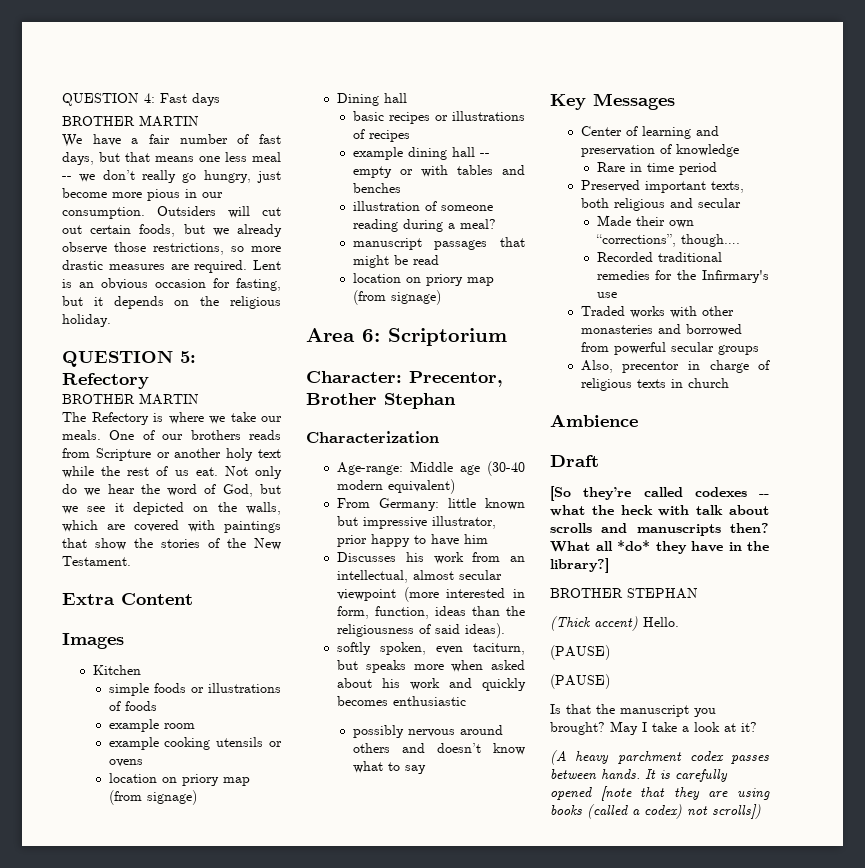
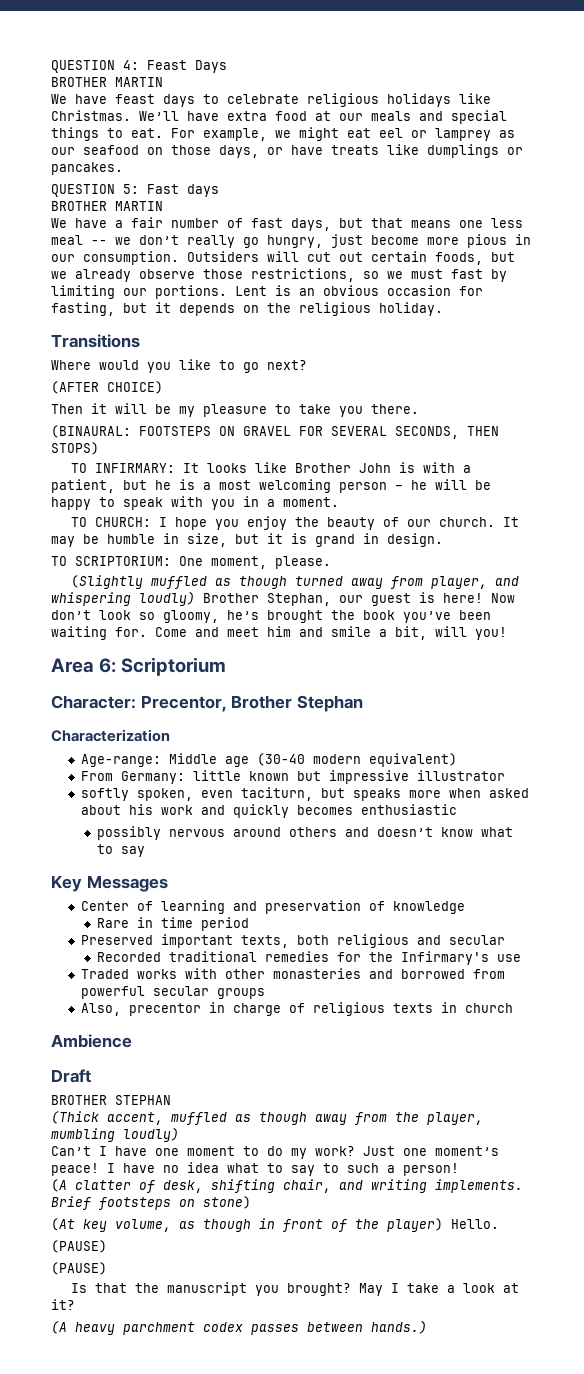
(155, 98) none -> [147,60,227,73] [51,77,163,87] [51,93,491,107] [51,110,507,124] [51,127,515,141] [51,144,523,158] [51,162,123,175] [51,184,139,197] Feast Days // BROTHER MARTIN // We have feast days to celebrate religious holidays like Christmas. We’ll have extra food at our meals and special things to eat. For example, we might eat eel or lamprey as our seafood on those days, or have treats like dumplings or pancakes. // QUESTION 5:
[251,246,281,252] [62,260,248,273] more drastic measures are required. -> [387,269,507,282] [51,285,227,299] we must fast by limiting our portions.
[62,350,196,367] [62,373,149,389] [62,393,199,405] [62,412,282,425] [62,430,281,440] [62,448,281,461] [62,466,282,479] [62,484,281,497] [62,502,281,515] [62,520,281,533] [62,538,281,550] [62,556,131,566] [62,593,193,605] [62,633,124,649] [92,665,141,675] [108,683,281,696] [108,701,157,711] [108,719,195,732] [108,737,282,750] [108,759,143,767] [108,773,250,786] [108,790,197,805] [336,93,407,106] [352,111,525,124] [352,129,410,142] [352,147,490,160] [352,165,525,178] [352,183,401,193] [352,201,493,211] [352,219,496,232] [352,237,525,250] [352,255,439,268] [352,273,494,286] [352,290,441,305] QUESTION 5: Refectory // BROTHER MARTIN // The Refectory is where we take our meals. One of our brothers reads from Scripture or another holy text while the rest of us eat. Not only do we hear the word of God, but we see it depicted on the walls, which are covered with paintings that show the stories of the New Testament. // Extra Content // Images // Kitchen // simple foods or illustrations of foods // example room // example cooking utensils or ovens // location on priory map (from signage) // Dining hall // basic recipes or illustrations of recipes // example dining hall -- empty or with tables and benches // illustration of someone reading during a meal? // manuscript passages that might be read // location on priory map (from signage) -> [51,334,140,348] [51,359,307,373] [51,381,163,394] [51,403,419,417] [51,425,499,439] [51,442,99,455] [71,462,472,473] [51,479,491,493] [51,496,339,510] [71,516,520,530] [51,533,443,547] [51,556,331,569] [71,575,520,589] [51,592,515,606] [51,610,491,623] [51,626,507,640] Transitions // Where would you like to go next? // (AFTER CHOICE) // Then it will be my pleasure to take you there. // (BINAURAL: FOOTSTEPS ON GRAVEL FOR SEVERAL SECONDS, THEN STOPS) // TO INFIRMARY: It looks like Brother John is with a patient, but he is a most welcoming person – he will be happy to speak with you in a moment. // TO CHURCH: I hope you enjoy the beauty of our church. It may be humble in size, but it is grand in design. // TO SCRIPTORIUM: One moment, please. // (Slightly muffled as though turned away from player, and whispering loudly) Brother Stephan, our guest is here! Now don’t look so gloomy, he’s brought the book you’ve been waiting for. Come and meet him and smile a bit, will you!
[431,516,496,529] [336,534,488,547] [336,552,525,564] [336,570,502,583] [336,587,525,602] [336,606,525,619] [336,623,505,638] illustrator, prior happy to have him // Discusses his work from an intellectual, almost secular viewpoint (more interested in form, function, ideas than the religiousness of said ideas). -> [417,770,506,781] illustrator
[596,215,694,228] [595,234,740,247] // Made their own “corrections”, though…. -> (506, 940) none
[550,486,769,501] [550,505,769,516] [550,523,769,536] [550,540,769,554] [550,558,609,573] [550,588,698,599] [550,616,638,631] [So they’re called codexes -- what the heck with talk about scrolls and manuscripts then? What all *do* they have in the library?] // BROTHER STEPHAN // (Thick accent) -> [51,1095,171,1105] [51,1111,483,1125] [51,1128,179,1142] [51,1146,499,1159] [51,1162,459,1176] [51,1179,523,1193] [51,1196,251,1210] [51,1218,443,1232] BROTHER STEPHAN // (Thick accent, muffled as though away from the player, mumbling loudly) // Can’t I have one moment to do my work? Just one moment’s peace! I have no idea what to say to such a person! // (A clatter of desk, shifting chair, and writing implements. Brief footsteps on stone) // (At key volume, as though in front of the player)
[601,769,728,782] [550,786,770,801] [550,804,761,819] hands. It is carefully opened [note that they are using books (called a codex) not scrolls]) -> [371,1321,427,1334] hands.)

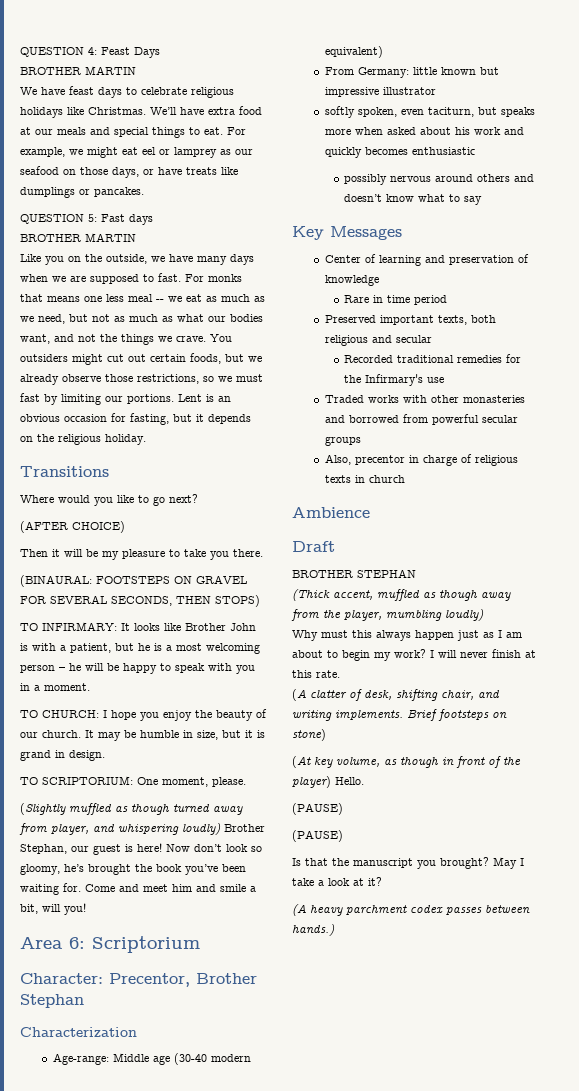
[51,217,363,231] We have a fair number of fast days, but -> [20,254,254,265] [20,273,242,284] Like you on the outside, we have many days when we are supposed to fast. For monks
[139,234,531,248] [51,251,299,265] don’t really go hungry, just become more pious in our consumption. Outsiders will -> [186,294,265,302] [20,314,263,324] [20,334,232,345] [20,354,103,365] eat as much as we need, but not as much as what our bodies want, and not the things we crave. You outsiders might
[51,1146,499,1159] [51,1162,459,1176] Can’t I have one moment to do my work? Just one moment’s peace! I have no idea what to say to such a person! -> [292,630,522,641] [292,649,536,661] [292,670,340,678] Why must this always happen just as I am about to begin my work? I will never finish at this rate.

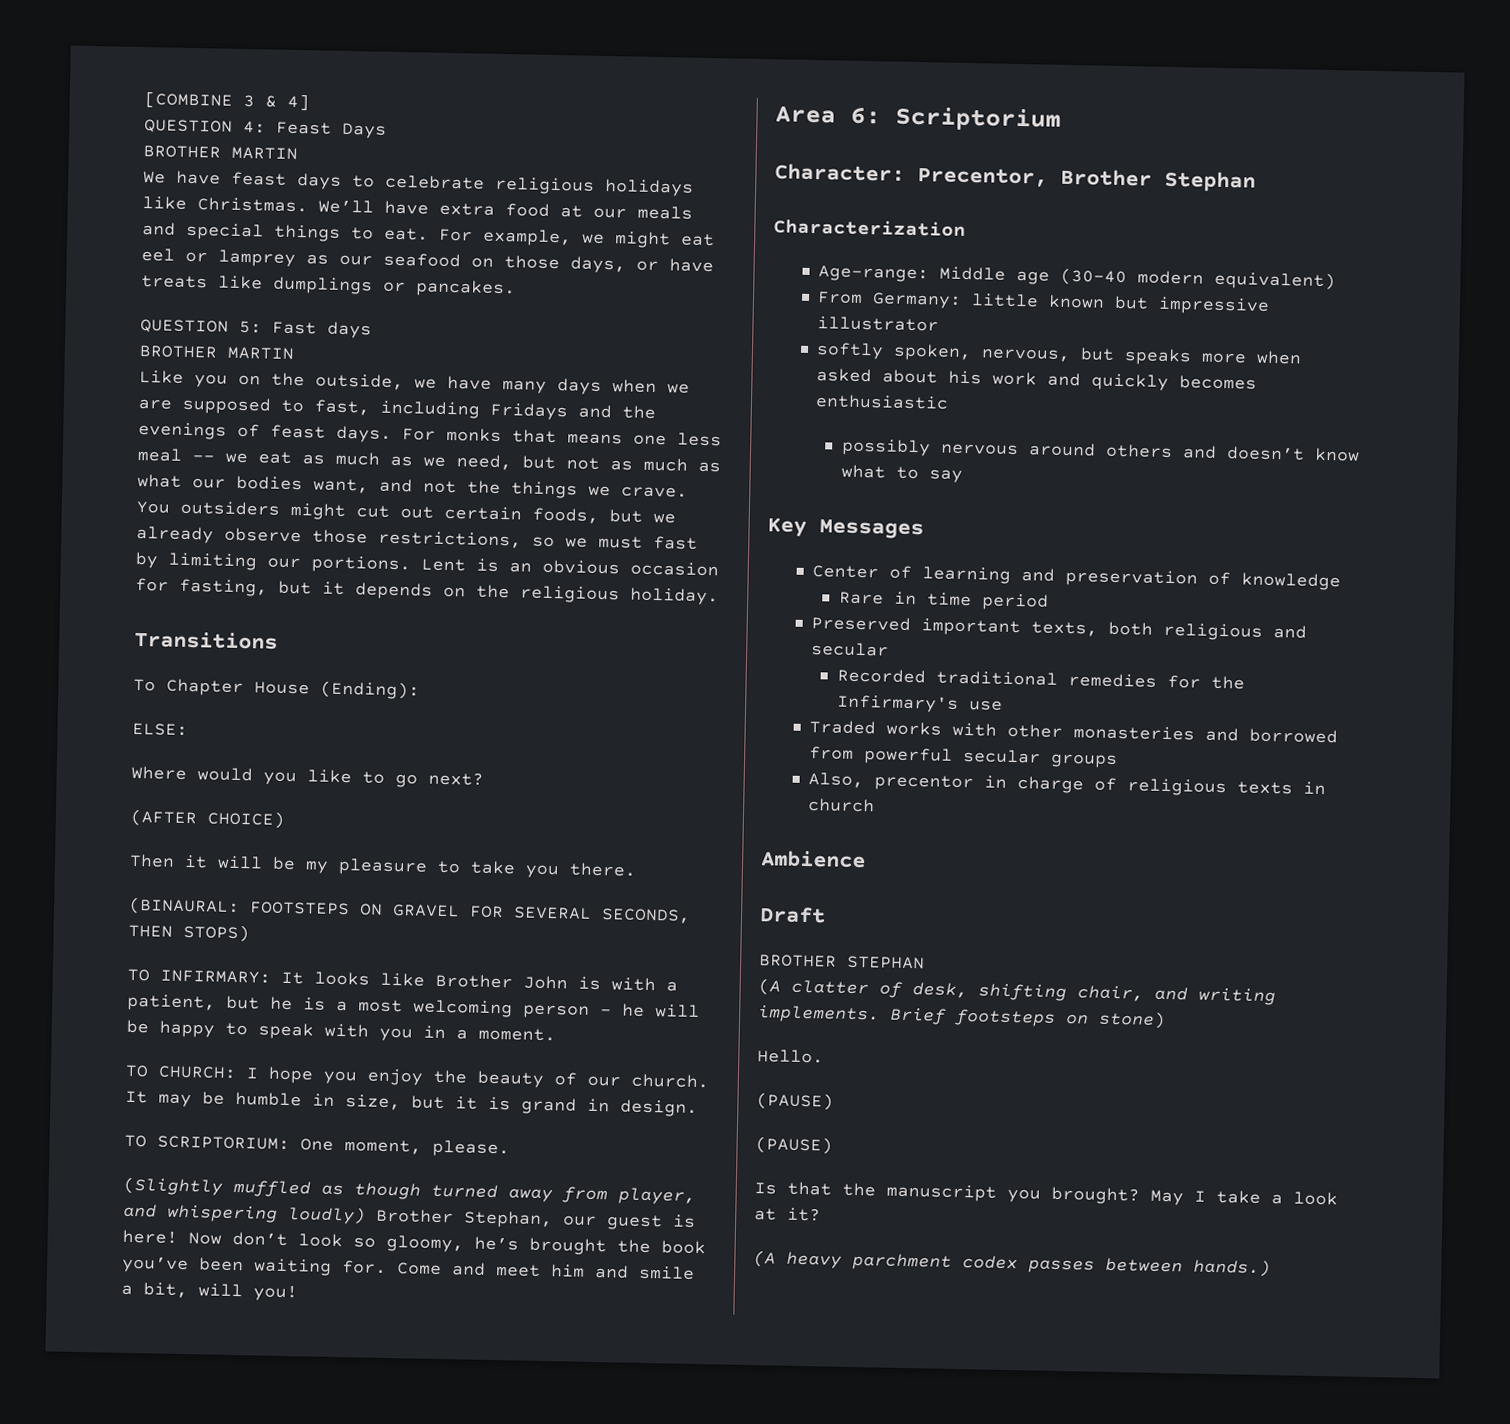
(20, 52) none -> [144,91,310,111] [COMBINE 3 & 4] //
[158,273,181,282] fast. -> [314,399,656,421] [138,422,392,443] fast, including Fridays and the evenings of feast days.
(109, 471) none -> [133,678,420,700] [132,722,188,737] // To Chapter House (Ending): // ELSE:
[400,107,474,117] even taciturn, -> [981,348,1072,363] nervous,
[292,589,511,601] [291,609,484,621] [292,630,522,641] [292,649,536,661] [292,670,340,678] // (Thick accent, muffled as though away from the player, mumbling loudly) // Why must this always happen just as I am about to begin my work? I will never finish at this rate. -> (925, 962) none
[292,756,521,768] [292,776,331,788] (At key volume, as though in front of the player) -> (1166, 1020) none

